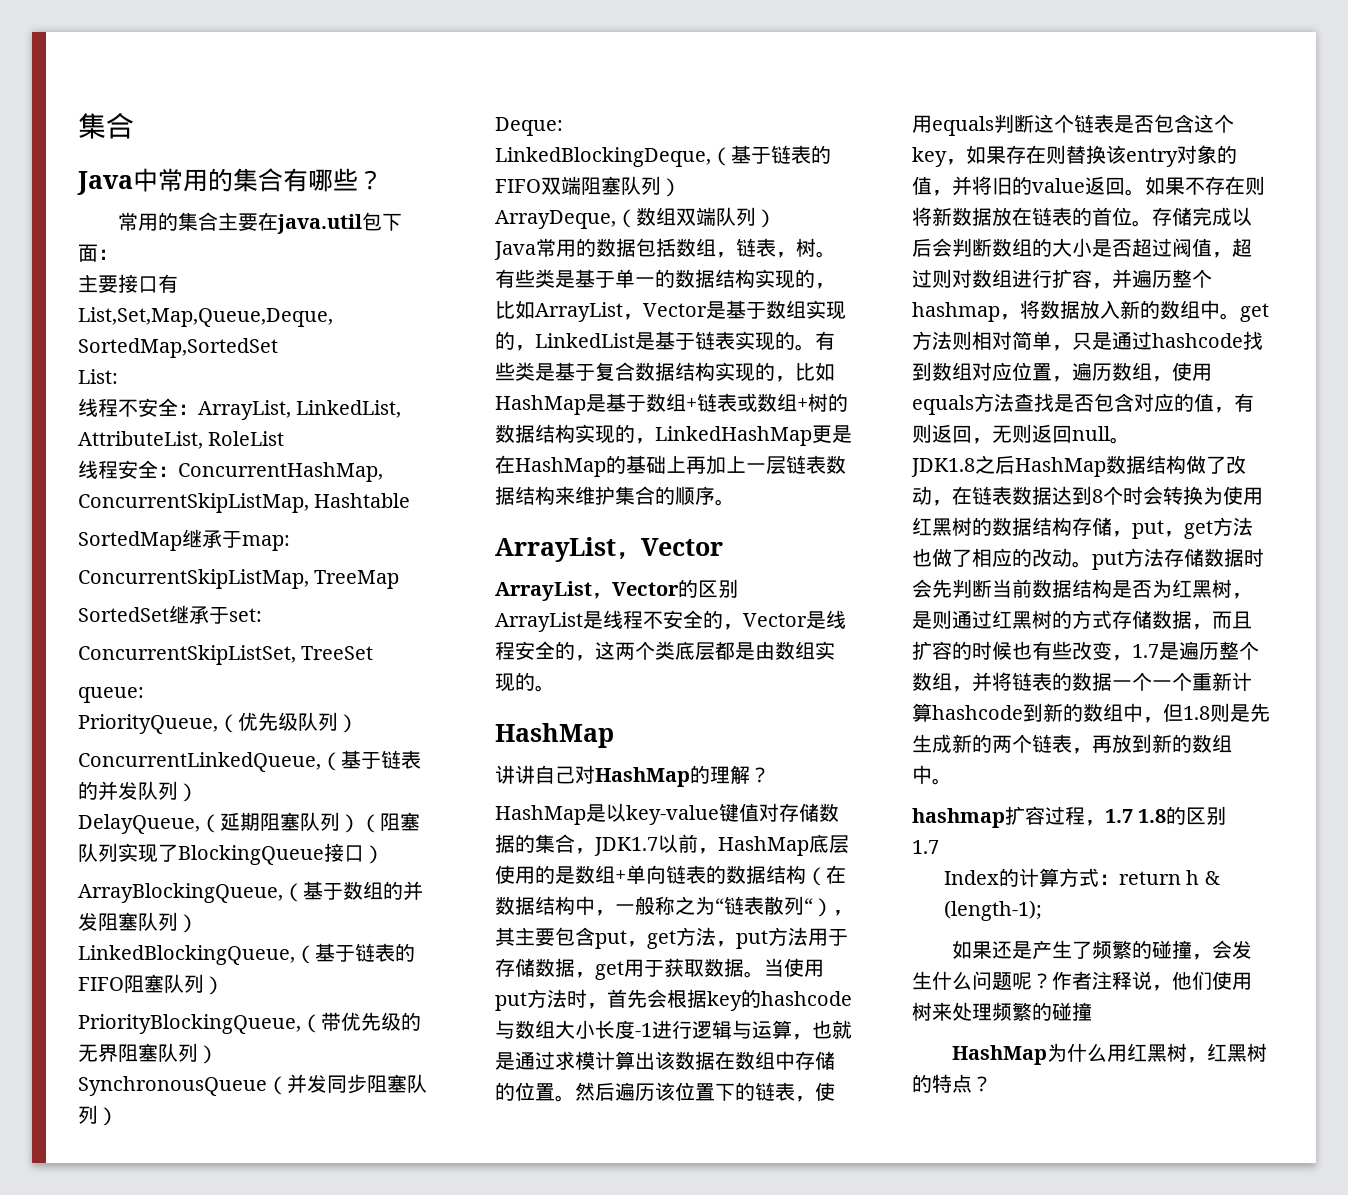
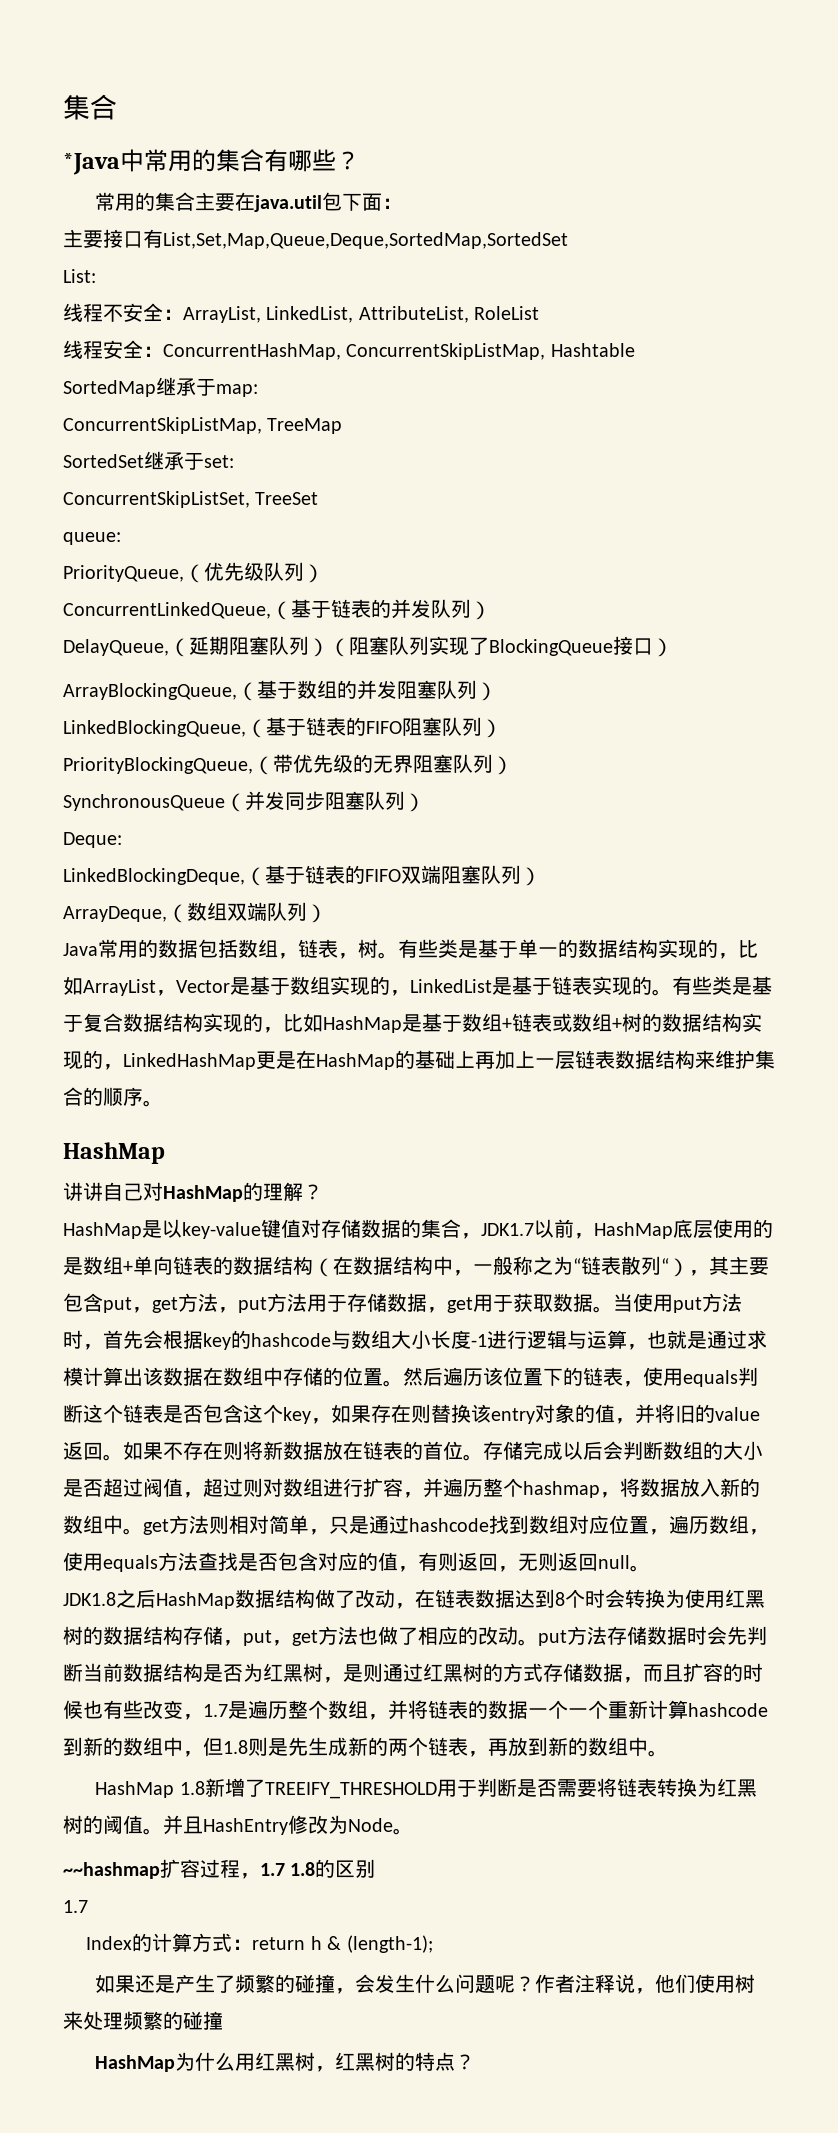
[77,171,133,195] Java -> [63,153,120,175] *Java
[495,537,723,562] [495,579,738,601] [495,610,846,632] [495,641,835,661] [495,672,555,692] // ArrayList，Vector // ArrayList，Vector的区别 // ArrayList是线程不安全的，Vector是线程安全的，这两个类底层都是由数组实现的。 -> (163, 1103) none
[912,808,1005,828] hashmap -> [95,1778,757,1799] [63,1815,413,1835] [63,1862,160,1879] HashMap 1.8新增了TREEIFY_THRESHOLD用于判断是否需要将链表转换为红黑树的阈值。并且HashEntry修改为Node。 // ~~hashmap

